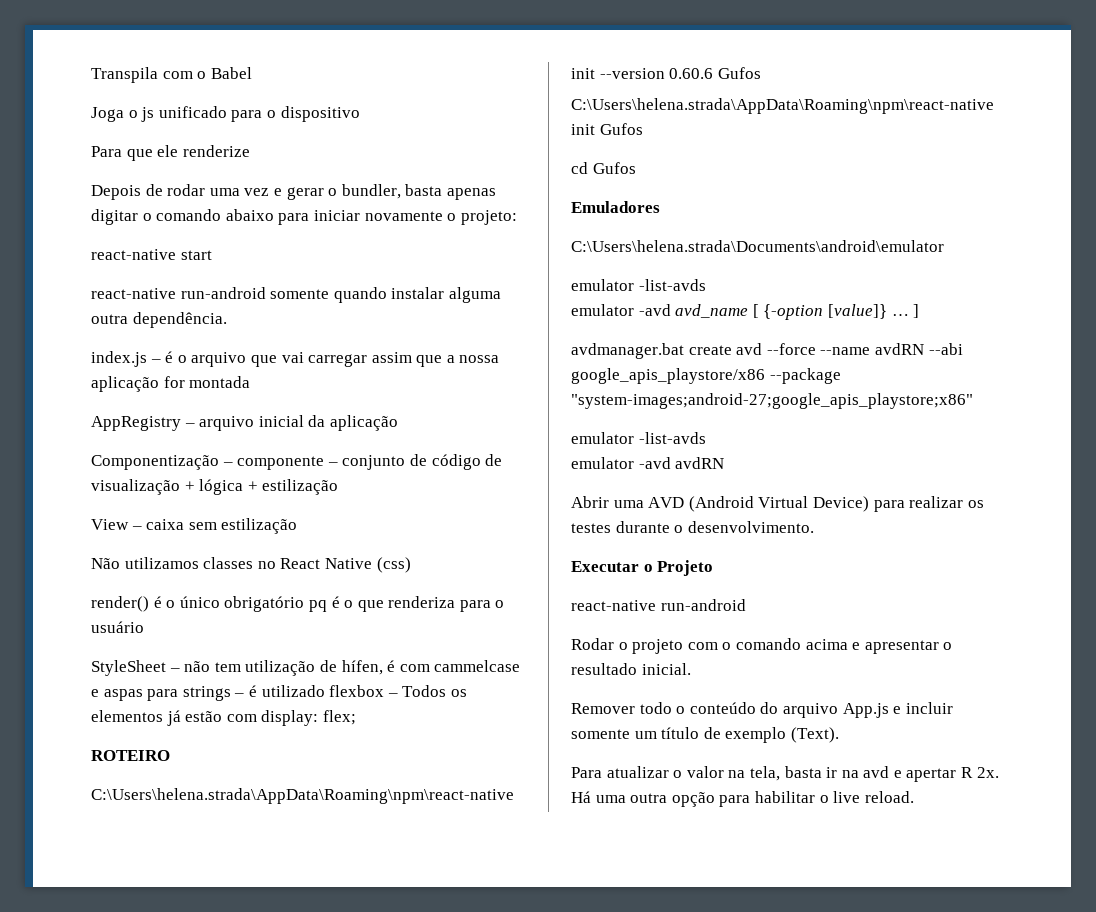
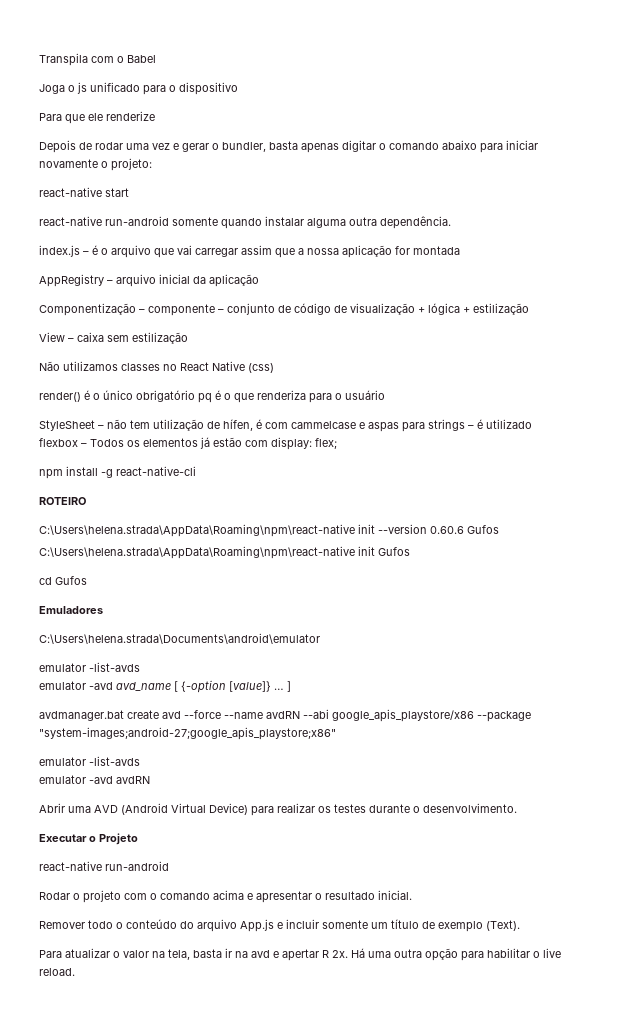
(356, 717) none -> [39,466,196,479] // npm install -g react-native-cli

